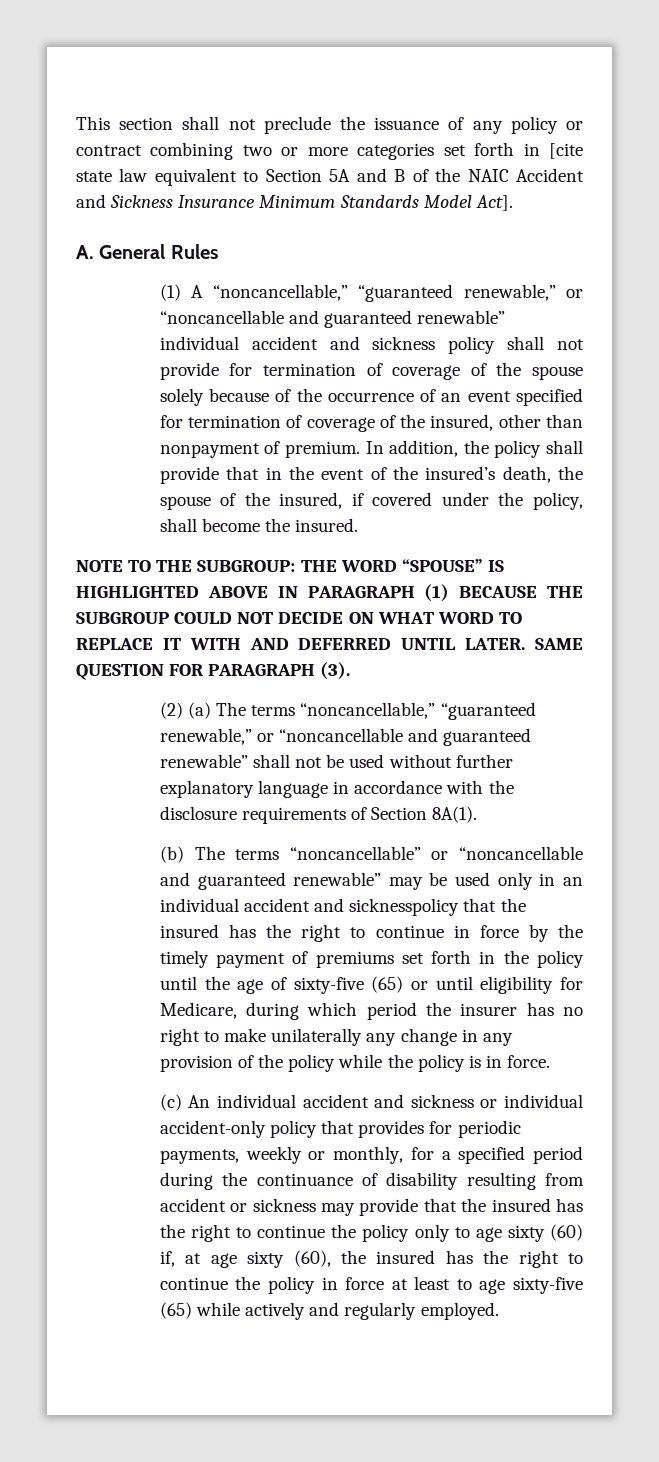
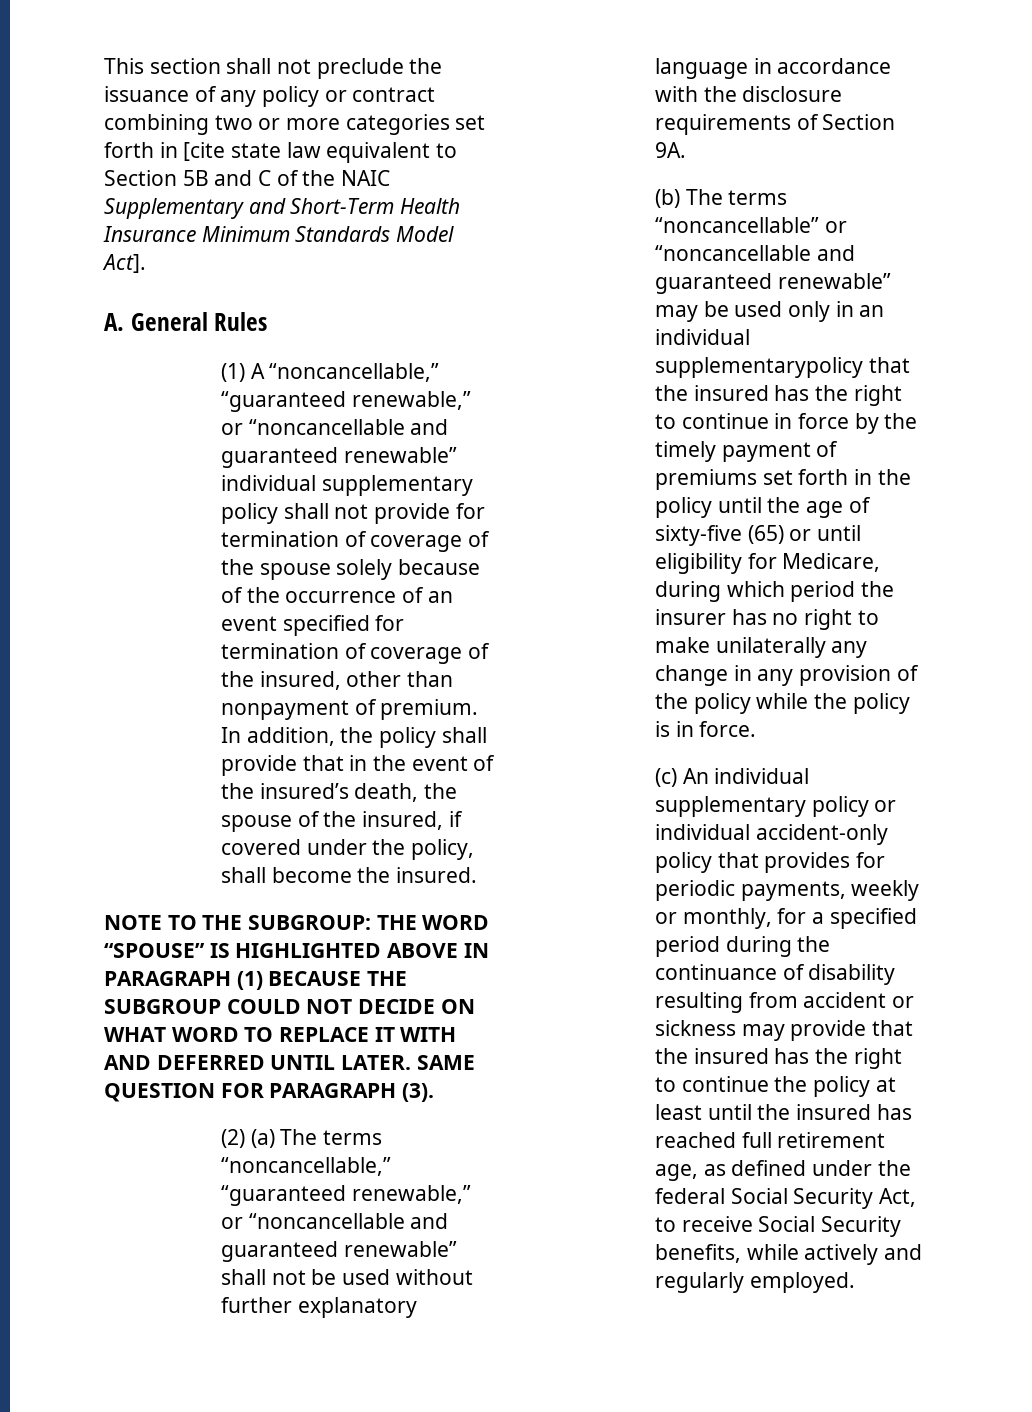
[329,168,584,182] [76,194,174,208] 5A and B of the NAIC Accident and Sickness -> [182,170,391,186] [104,198,461,219] 5B and C of the NAIC Supplementary and Short-Term Health
[251,336,436,350] accident and sickness -> [321,475,473,496] supplementary
[432,806,478,823] 8A(1). -> [655,142,686,158] 9A.
[244,898,460,916] accident and sicknesspolicy -> [655,357,863,378] supplementarypolicy
[302,1094,474,1108] accident and sickness -> [655,796,869,817] supplementary policy
[414,1224,584,1242] [159,1250,584,1268] [159,1276,583,1294] [159,1302,192,1319] only to age sixty (60) if, at age sixty (60), the insured has the right to continue the policy in force at least to age sixty-five (65) -> [875,1077,896,1092] [655,1104,912,1120] [655,1132,886,1148] [655,1160,911,1181] [655,1188,917,1209] [655,1216,902,1237] [655,1244,741,1263] at least until the insured has reached full retirement age, as defined under the federal Social Security Act, to receive Social Security benefits,

